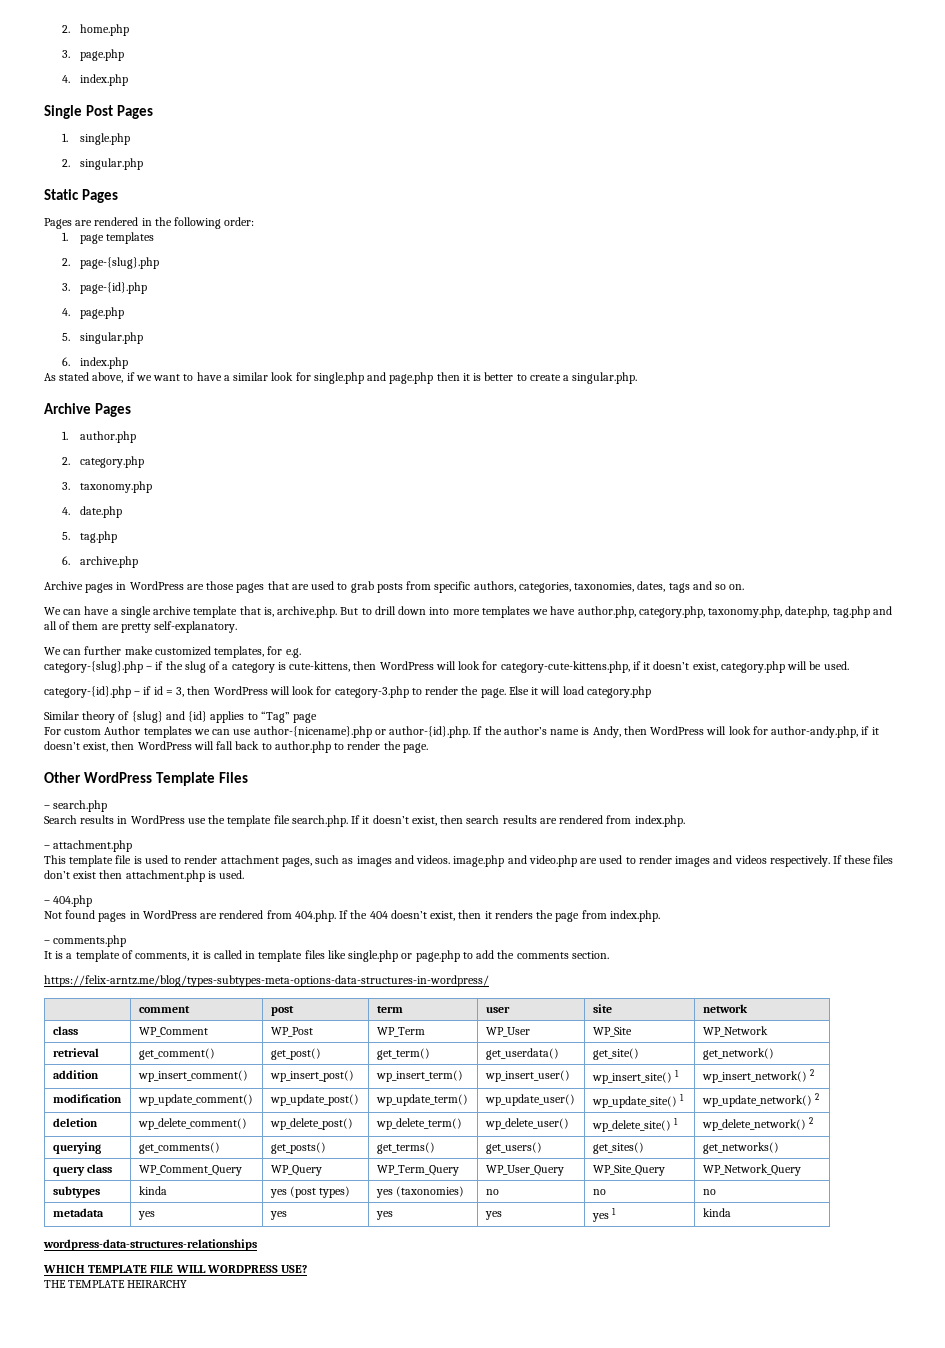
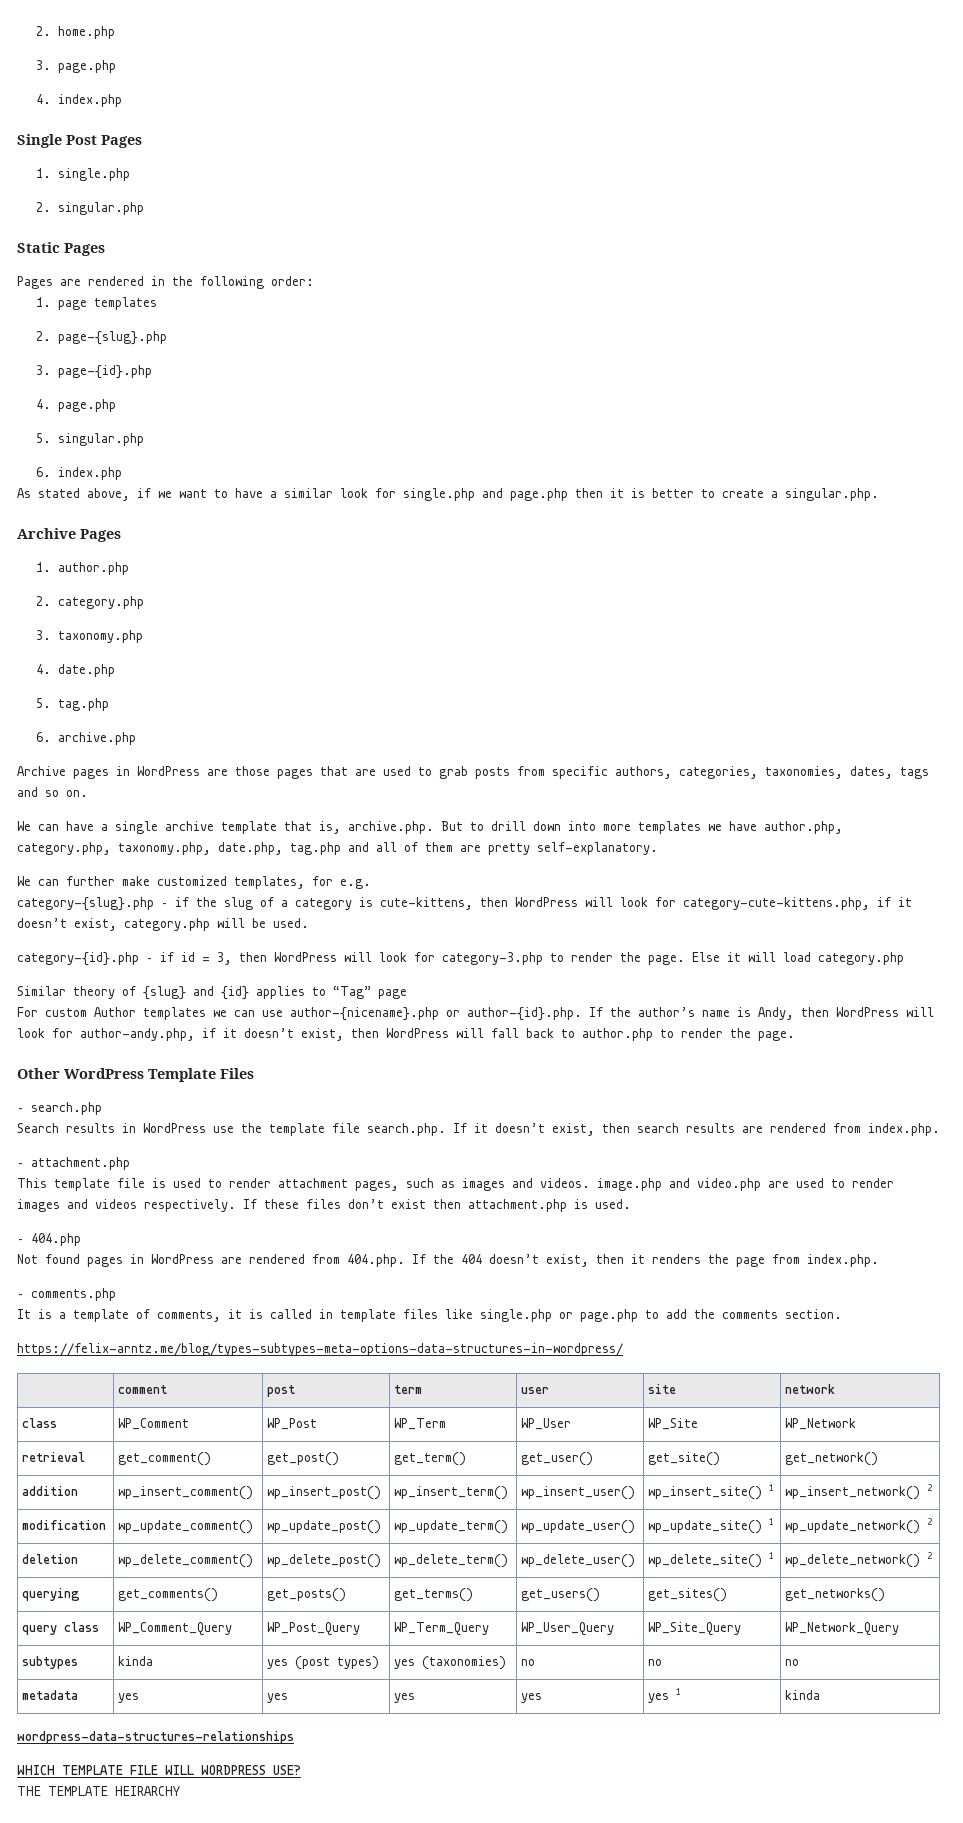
[485,1048,559,1060] get_userdata() -> [521,1452,594,1466] get_user()
[270,1165,322,1176] WP_Query -> [267,1622,361,1636] WP_Post_Query

